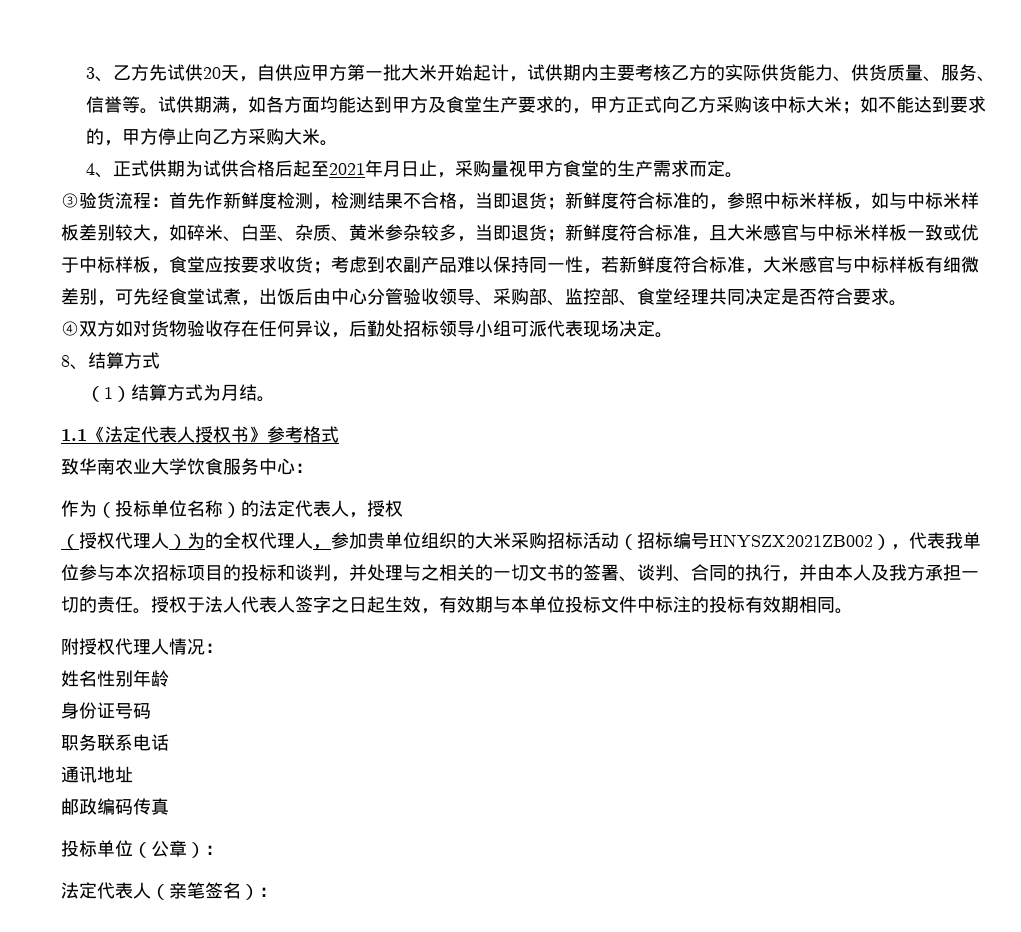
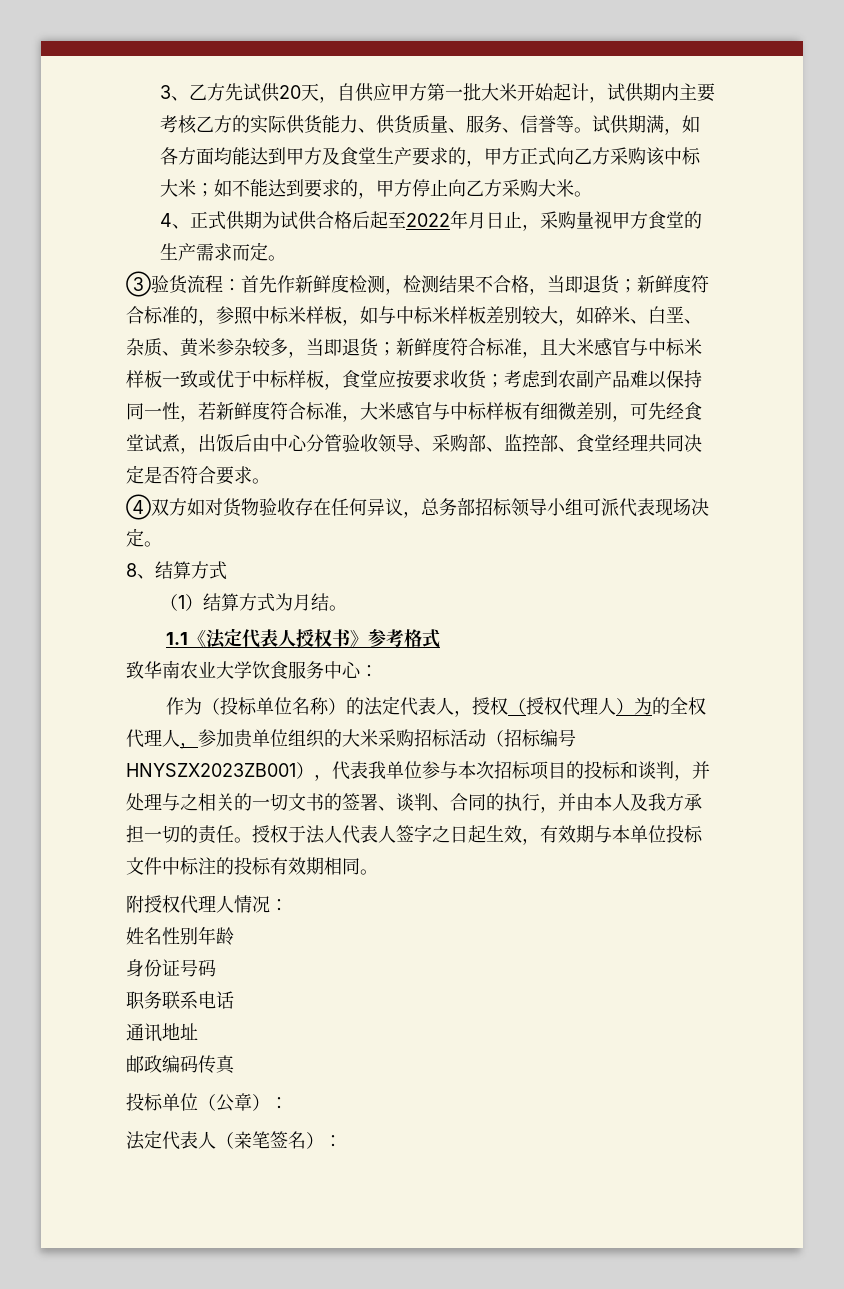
[328,163,365,175] 2021 -> [406,213,451,227] 2022
[349,320,403,337] 后勤处 -> [421,498,475,516] 总务部
(403, 508) // -> (508, 706) none
[709,534,873,547] HNYSZX2021ZB002 -> [126,763,296,777] HNYSZX2023ZB001

